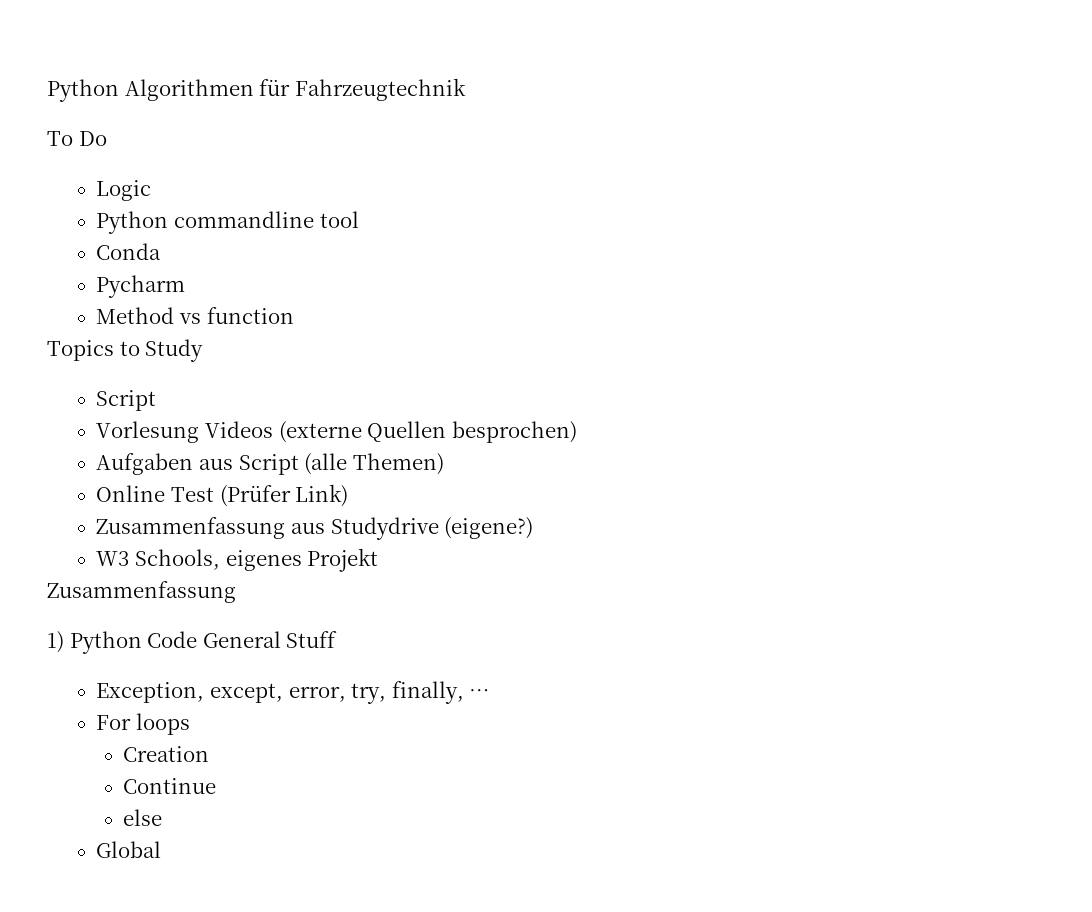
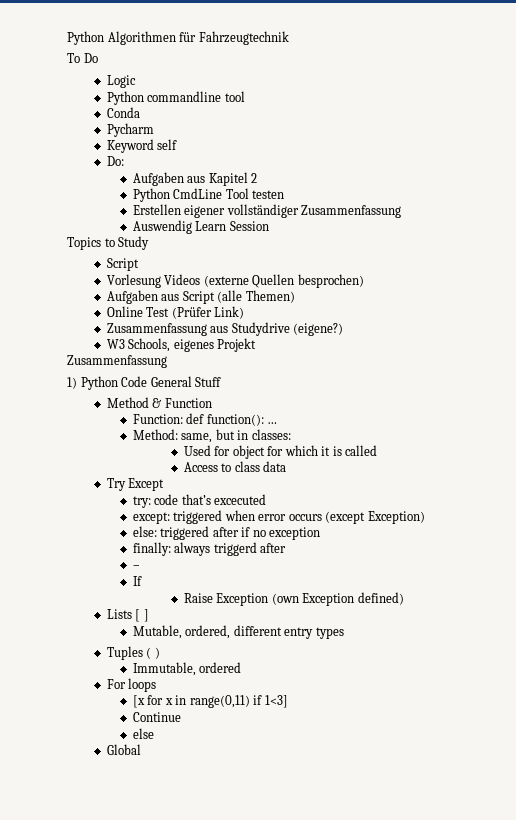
[96,307,294,324] Method vs function -> [106,139,178,153] [106,156,124,166] [132,172,258,186] [132,188,285,202] [132,204,402,218] [132,220,269,234] Keyword self // Do: // Aufgaben aus Kapitel 2 // Python CmdLine Tool testen // Erstellen eigener vollständiger Zusammenfassung // Auswendig Learn Session
[96,681,491,704] [96,713,190,735] [123,746,210,762] Exception, except, error, try, finally, … // For loops // Creation -> [106,397,212,408] [132,413,278,426] [132,429,291,443] [183,445,378,459] [183,461,287,472] [106,478,165,491] [132,494,267,508] [132,510,425,524] [132,526,321,540] [132,542,287,556] [132,565,140,569] [132,576,142,586] [183,592,404,606] [106,609,149,622] [132,625,344,639] [106,646,160,660] [132,662,242,676] [106,678,157,692] [132,695,288,708] Method & Function // Function: def function(): … // Method: same, but in classes: // Used for object for which it is called // Access to class data // Try Except // try: code that’s excecuted // except: triggered when error occurs (except Exception) // else: triggered after if no exception // finally: always triggerd after // – // If // Raise Exception (own Exception defined) // Lists [ ] // Mutable, ordered, different entry types // Tuples ( ) // Immutable, ordered // For loops // [x for x in range(0,11) if 1<3]

